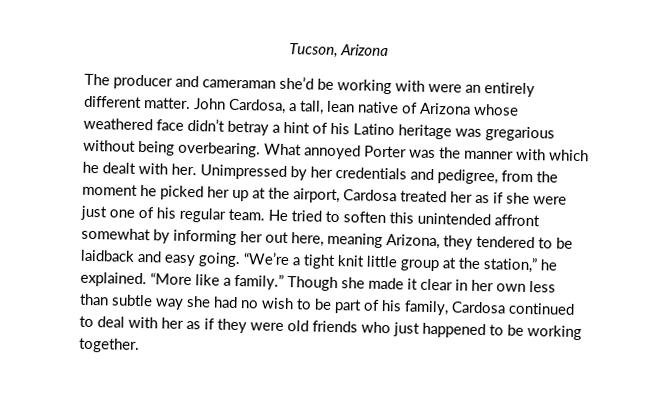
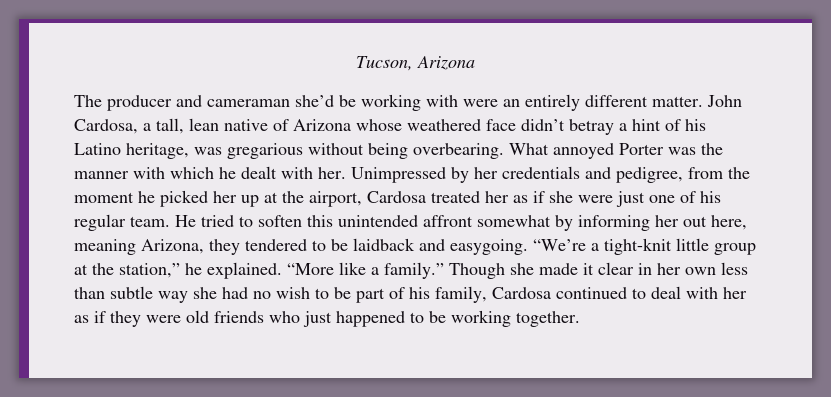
[398,124,452,140] heritage -> [126,143,189,159] heritage,
[164,252,365,270] easy going. “We’re a tight knit -> [450,238,672,255] easygoing. “We’re a tight-knit

